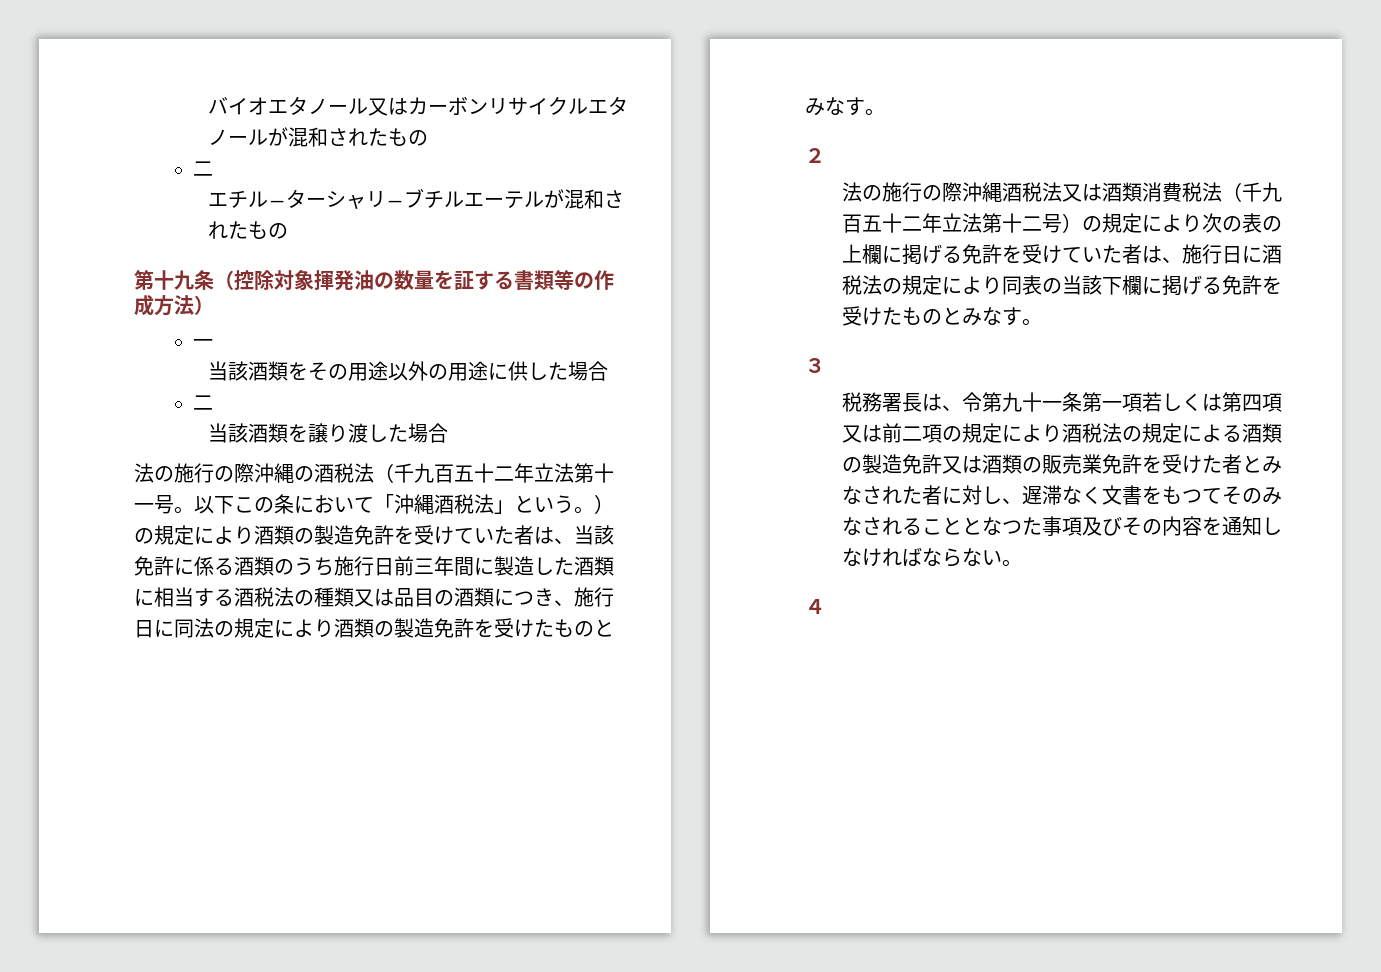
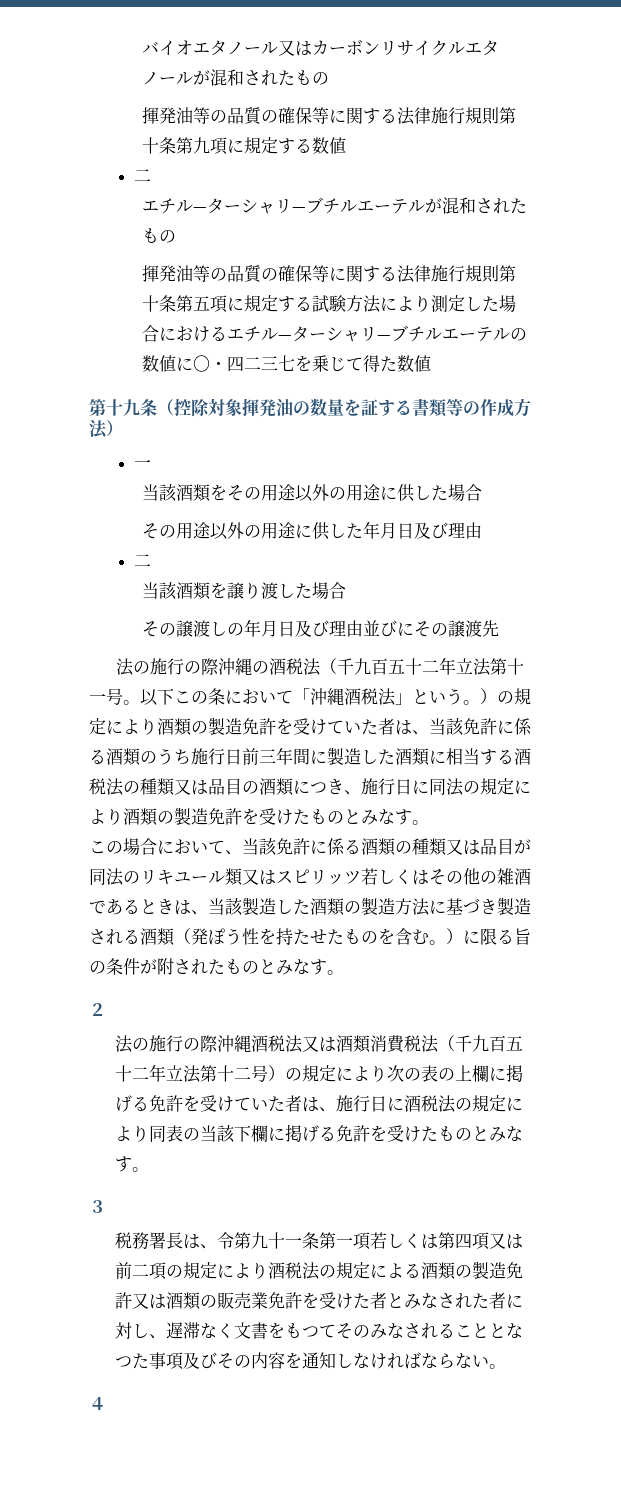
(429, 138) none -> [141,107,516,125] [141,137,346,155] // 揮発油等の品質の確保等に関する法律施行規則第十条第九項に規定する数値
(289, 231) none -> [141,265,516,283] [141,295,516,313] [141,325,527,342] [141,355,431,372] // 揮発油等の品質の確保等に関する法律施行規則第十条第五項に規定する試験方法により測定した場合におけるエチル―ターシャリ―ブチルエーテルの数値に〇・四二三七を乗じて得た数値
(609, 371) none -> [141,521,482,540] // その用途以外の用途に供した年月日及び理由
(449, 433) none -> [141,619,499,637] // その譲渡しの年月日及び理由並びにその譲渡先
(885, 112) none -> [89,838,531,856] [89,868,531,886] [89,897,531,916] [89,928,531,946] [89,958,344,975] // この場合において、当該免許に係る酒類の種類又は品目が同法のリキユール類又はスピリッツ若しくはその他の雑酒であるときは、当該製造した酒類の製造方法に基づき製造される酒類（発ぽう性を持たせたものを含む。）に限る旨の条件が附されたものとみなす。

